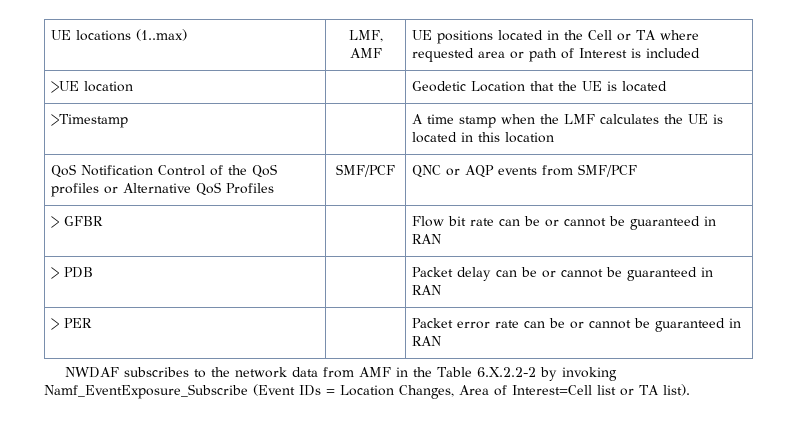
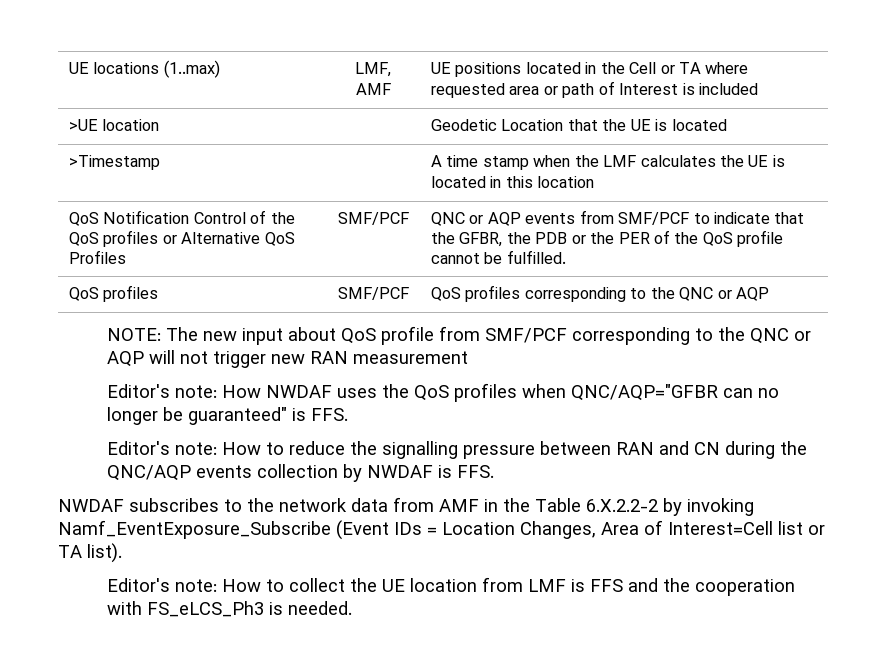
[51,216,104,228] [412,216,717,230] [412,234,442,244] [51,267,94,279] [412,267,714,281] [412,285,442,295] [51,318,93,330] [412,318,742,332] [412,336,442,346] // > GFBR | | Flow bit rate can be or cannot be guaranteed in RAN // > PDB | | Packet delay can be or cannot be guaranteed in RAN // > PER | | Packet error rate can be or cannot be guaranteed in RAN -> [693,212,805,224] [430,230,784,247] [430,250,566,264] [68,285,159,302] [337,287,409,300] [430,285,769,302] [107,326,812,345] [107,350,469,368] [107,383,780,402] [107,407,349,425] [107,441,808,459] [107,464,495,482] to indicate that the GFBR, the PDB or the PER of the QoS profile cannot be fulfilled. // QoS profiles | SMF/PCF | QoS profiles corresponding to the QNC or AQP // NOTE: The new input about QoS profile from SMF/PCF corresponding to the QNC or AQP will not trigger new RAN measurement // Editor's note: How NWDAF uses the QoS profiles when QNC/AQP="GFBR can no longer be guaranteed" is FFS. // Editor's note: How to reduce the signalling pressure between RAN and CN during the QNC/AQP events collection by NWDAF is FFS.
(690, 390) none -> [107,577,796,596] [107,601,353,617] // Editor's note: How to collect the UE location from LMF is FFS and the cooperation with FS_eLCS_Ph3 is needed.

